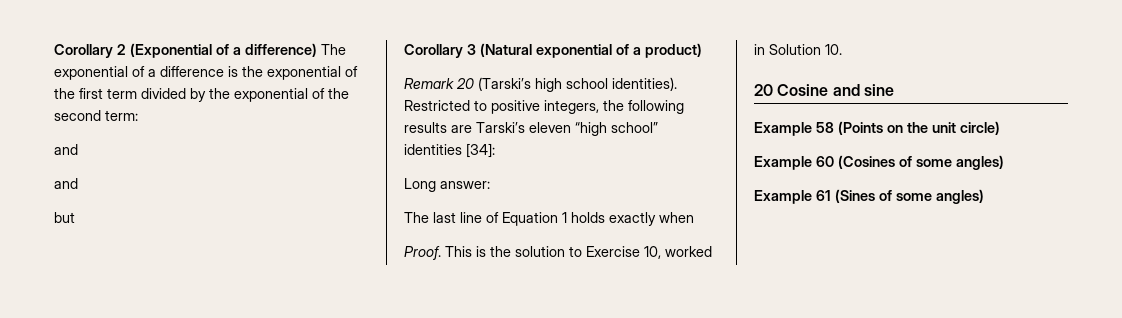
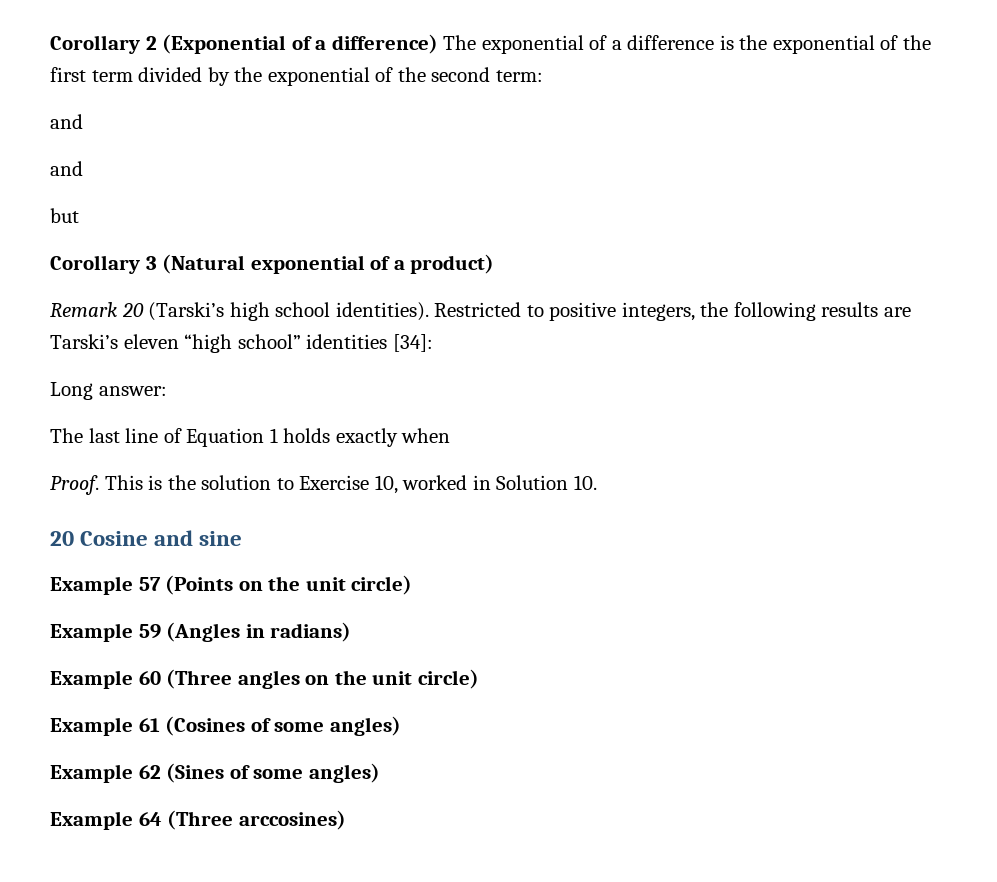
[816,122,834,133] 58 -> [138,577,161,591] 57
[816,156,834,167] 60 -> [138,622,352,642] [50,669,479,689] [50,717,160,736] 59 (Angles in radians) // Example 60 (Three angles on the unit circle) // Example 61
[816,190,831,201] 61 -> [138,765,161,779] 62
(984, 196) none -> [50,810,346,830] // Example 64 (Three arccosines)

